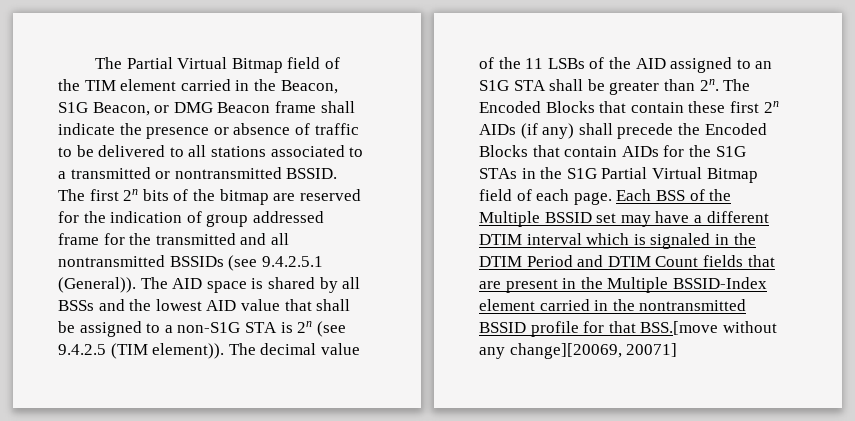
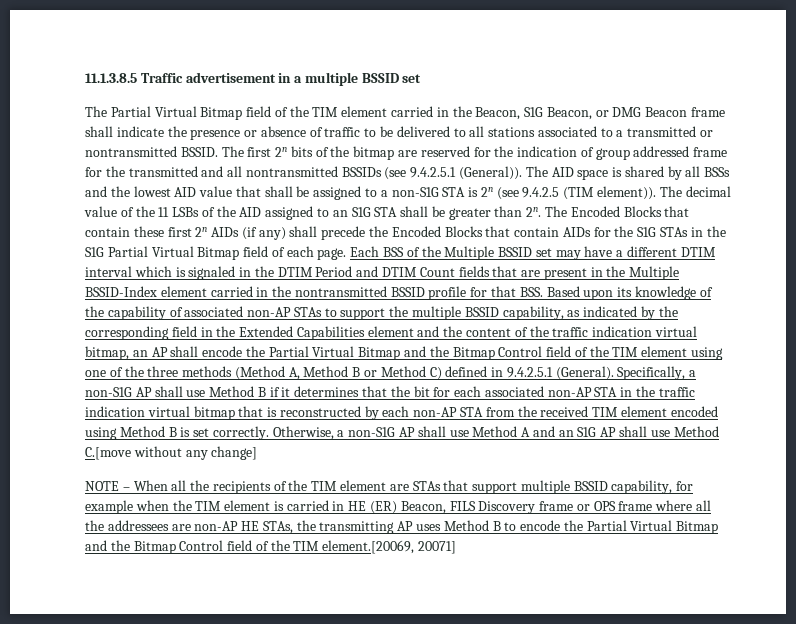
(94, 63) none -> [85,72,422,86] 11.1.3.8.5 Traffic advertisement in a multiple BSSID set //
[640,321,777,335] [479,343,622,359] BSS.[move without any change][20069, -> [519,286,713,300] [85,306,678,320] [85,326,697,340] [85,346,724,360] [85,366,697,380] [85,386,695,397] [85,406,718,420] [85,426,719,440] [85,446,258,460] [85,480,694,494] [85,500,712,514] [85,520,719,534] [85,540,415,554] BSS. Based upon its knowledge of the capability of associated non-AP STAs to support the multiple BSSID capability, as indicated by the corresponding field in the Extended Capabilities element and the content of the traffic indication virtual bitmap, an AP shall encode the Partial Virtual Bitmap and the Bitmap Control field of the TIM element using one of the three methods (Method A, Method B or Method C) defined in 9.4.2.5.1 (General). Specifically, a non-S1G AP shall use Method B if it determines that the bit for each associated non-AP STA in the traffic indication virtual bitmap that is reconstructed by each non-AP STA from the received TIM element encoded using Method B is set correctly. Otherwise, a non-S1G AP shall use Method A and an S1G AP shall use Method C.[move without any change] // NOTE – When all the recipients of the TIM element are STAs that support multiple BSSID capability, for example when the TIM element is carried in HE (ER) Beacon, FILS Discovery frame or OPS frame where all the addressees are non-AP HE STAs, the transmitting AP uses Method B to encode the Partial Virtual Bitmap and the Bitmap Control field of the TIM element.[20069,

